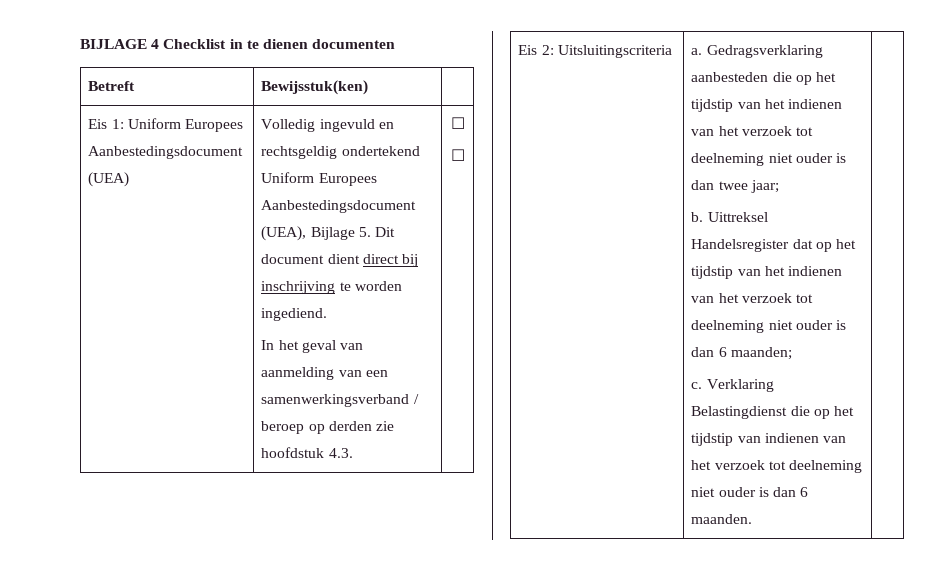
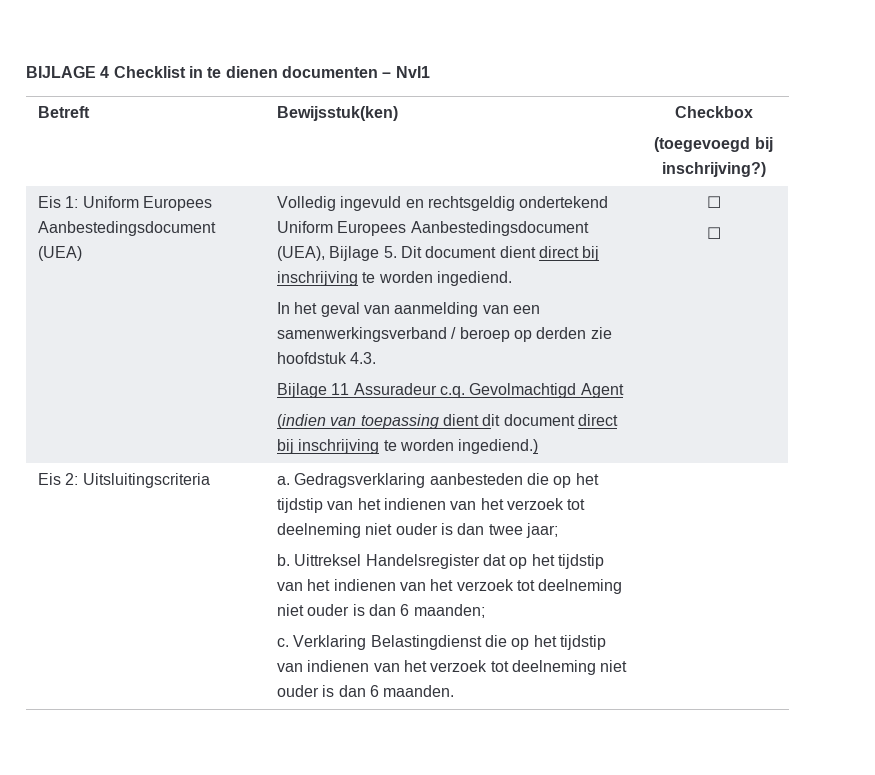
(396, 44) none -> [382,66,430,78] – NvI1
(369, 87) none -> [674,106,753,118] [654,137,773,152] [661,162,766,177] Checkbox // (toegevoegd bij inschrijving?)
(353, 453) none -> [277,383,624,398] [277,414,619,429] [277,439,539,454] // Bijlage 11 Assuradeur c.q. Gevolmachtigd Agent // (indien van toepassing dient dit document direct bij inschrijving te worden ingediend.)

